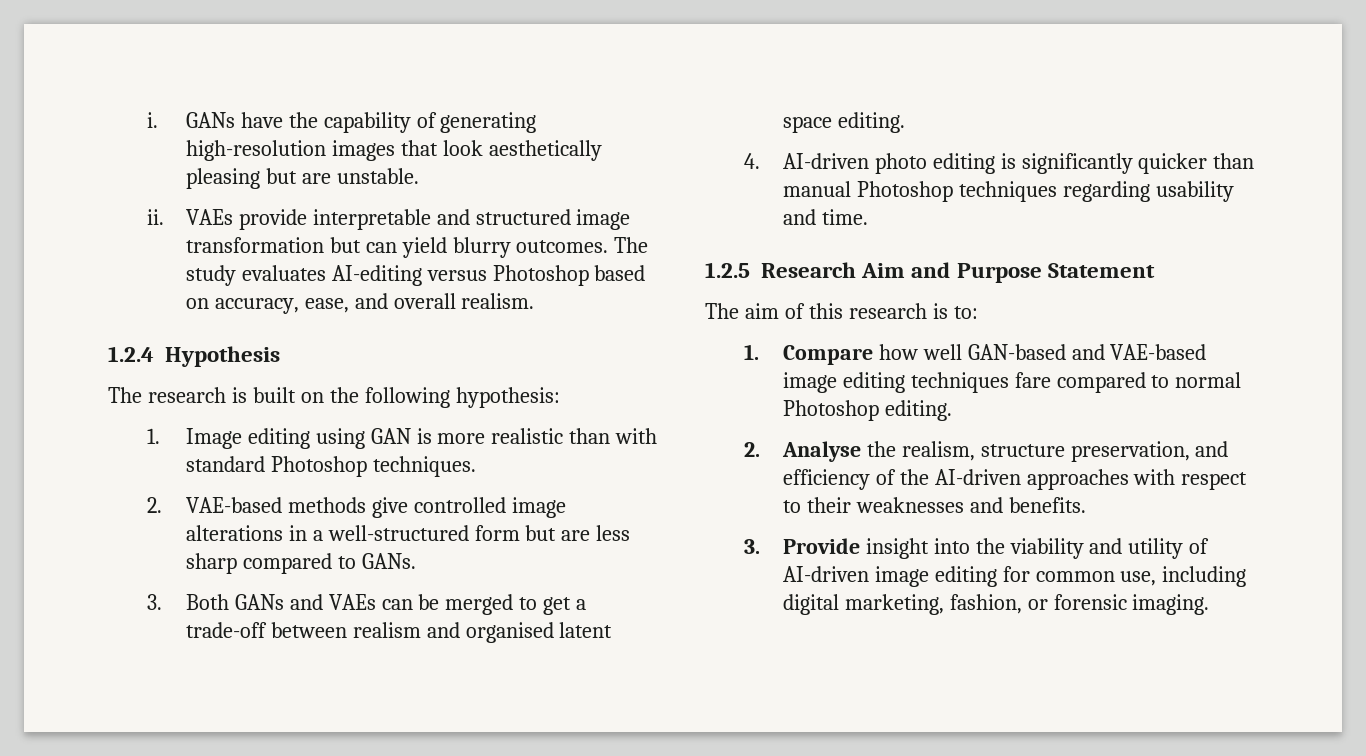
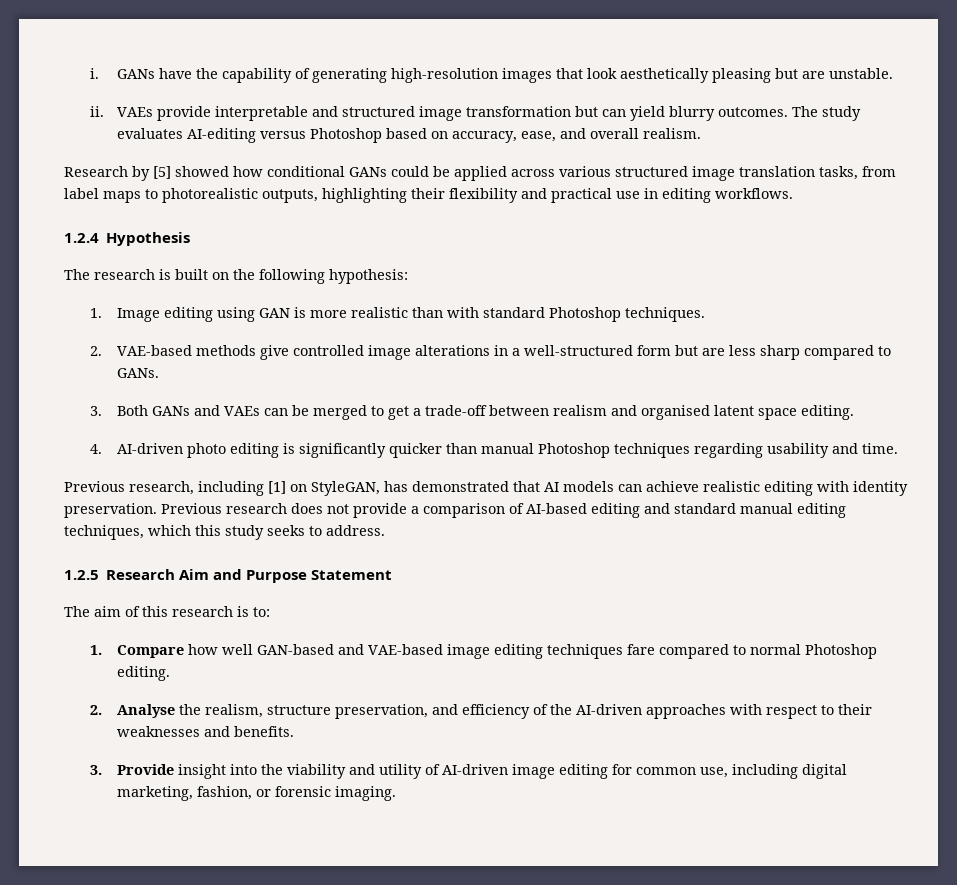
(535, 301) none -> [64,166,896,181] [64,188,793,203] // Research by [5] showed how conditional GANs could be applied across various structured image translation tasks, from label maps to photorealistic outputs, highlighting their flexibility and practical use in editing workflows.
(868, 217) none -> [64,481,908,496] [64,503,846,518] [64,525,385,540] // Previous research, including [1] on StyleGAN, has demonstrated that AI models can achieve realistic editing with identity preservation. Previous research does not provide a comparison of AI-based editing and standard manual editing techniques, which this study seeks to address.

